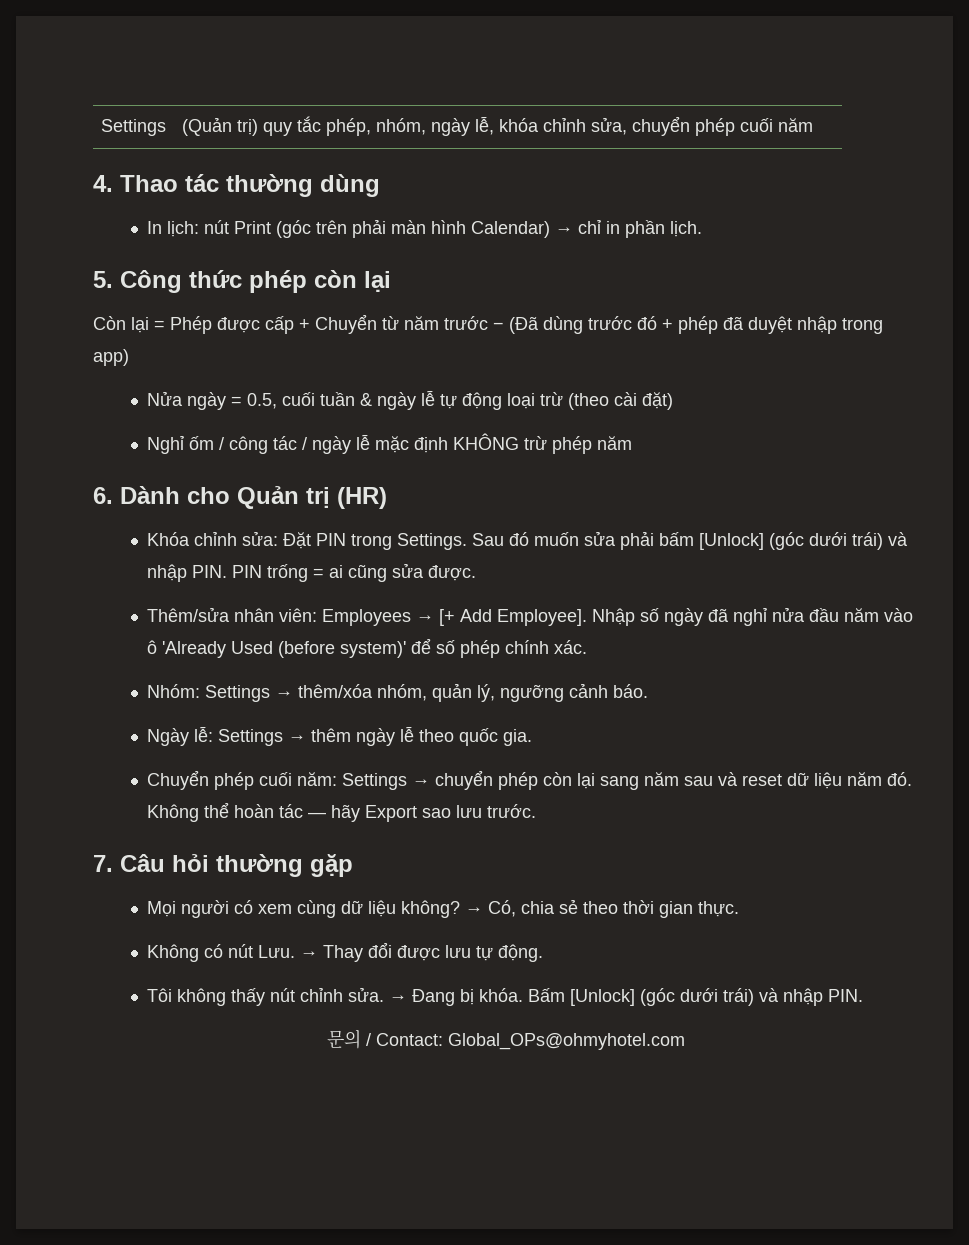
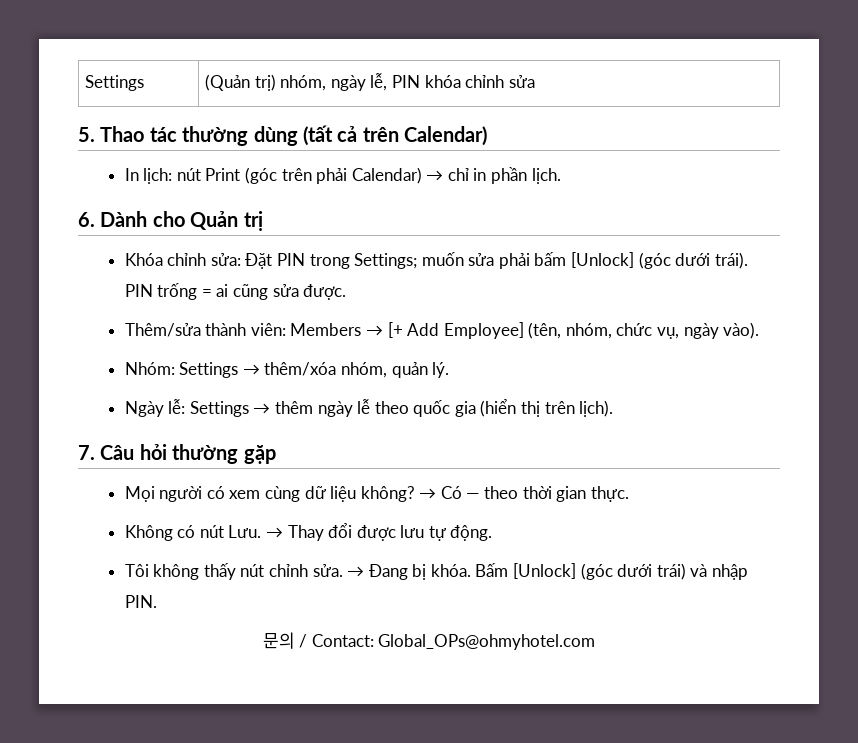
[262,116,371,136] quy tắc phép, -> (276, 82) none
(494, 125) none -> [391,75,420,88] PIN
[590,116,813,136] [93,175,113,192] sửa, chuyển phép cuối năm // 4. -> [508,75,535,88] [78,127,95,142] sửa // 5.
(380, 185) none -> [303,125,488,146] (tất cả trên Calendar)
[391,220,467,234] màn hình -> (348, 176) none
[93,270,391,293] [93,314,883,334] [93,349,129,366] [147,390,674,410] [147,433,633,454] // 5. Công thức phép còn lại // Còn lại = Phép được cấp + Chuyển từ năm trước − (Đã dùng trước đó + phép đã duyệt nhập trong app) // Nửa ngày = 0.5, cuối tuần & ngày lễ tự động loại trừ (theo cài đặt) // Nghỉ ốm / công tác / ngày lễ mặc định KHÔNG trừ phép năm -> (561, 176) none
[337,487,387,509] (HR) -> (263, 221) none
[397,532,530,550] Settings. Sau đó -> [354,253,418,269] Settings;
[852,532,909,550] [147,564,228,582] trái) và nhập PIN. -> [714,252,748,269] trái).
[234,607,914,626] [147,638,588,658] nhân viên: Employees → [+ Add Employee]. Nhập số ngày đã nghỉ nửa đầu năm vào ô 'Already Used (before system)' để số phép chính xác. -> [205,322,760,339] thành viên: Members → [+ Add Employee] (tên, nhóm, chức vụ, ngày vào).
[477,683,649,702] lý, ngưỡng cảnh báo. -> [432,362,450,378] lý.
[503,729,533,746] [147,770,913,790] [147,802,537,822] gia. // Chuyển phép cuối năm: Settings → chuyển phép còn lại sang năm sau và reset dữ liệu năm đó. Không thể hoàn tác — hãy Export sao lưu trước. -> [454,399,614,417] gia (hiển thị trên lịch).
[488,899,579,917] Có, chia sẻ -> [440,486,480,499] Có —

